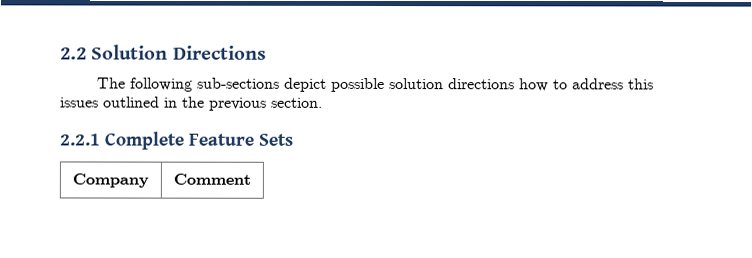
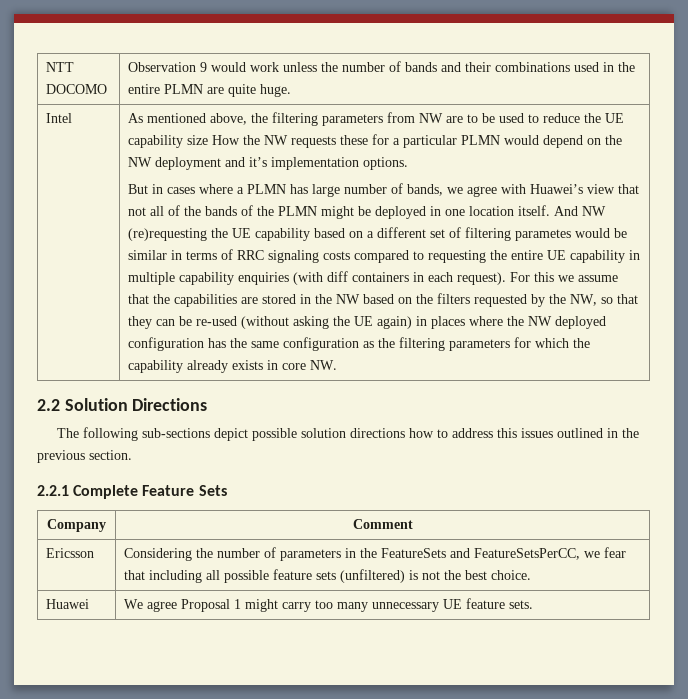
(60, 53) none -> [46,62,75,72] [46,84,108,94] [128,61,636,72] [128,84,292,97] [46,113,73,123] [128,112,625,126] [128,134,623,148] [128,157,409,170] [128,183,640,197] [128,205,607,219] [128,227,628,241] [128,249,641,263] [128,271,619,285] [128,293,639,307] [128,316,607,329] [128,337,591,351] [128,360,338,373] NTT DOCOMO | Observation 9 would work unless the number of bands and their combinations used in the entire PLMN are quite huge. // Intel | As mentioned above, the filtering parameters from NW are to be used to reduce the UE capability size How the NW requests these for a particular PLMN would depend on the NW deployment and it’s implementation options. // But in cases where a PLMN has large number of bands, we agree with Huawei’s view that not all of the bands of the PLMN might be deployed in one location itself. And NW (re)requesting the UE capability based on a different set of filtering parametes would be similar in terms of RRC signaling costs compared to requesting the entire UE capability in multiple capability enquiries (with diff containers in each request). For this we assume that the capabilities are stored in the NW based on the filters requested by the NW, so that they can be re-used (without asking the UE again) in places where the NW deployed configuration has the same configuration as the filtering parameters for which the capability already exists in core NW. //
(251, 179) none -> [46,548,95,558] [124,547,627,561] [124,569,532,583] [46,599,90,609] [124,598,534,612] // Ericsson | Considering the number of parameters in the FeatureSets and FeatureSetsPerCC, we fear that including all possible feature sets (unfiltered) is not the best choice. // Huawei | We agree Proposal 1 might carry too many unnecessary UE feature sets.

